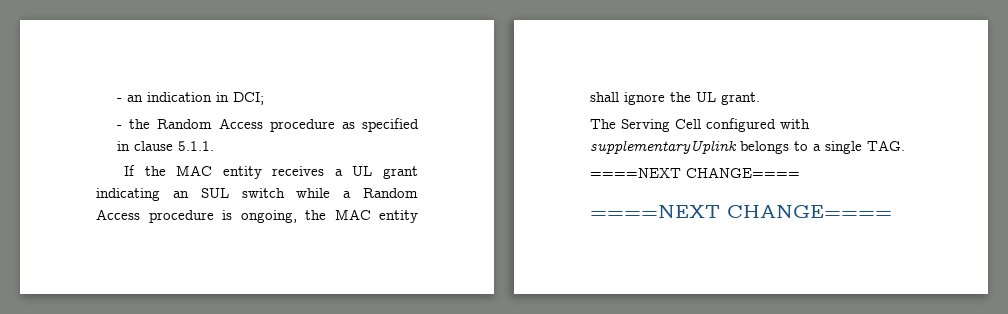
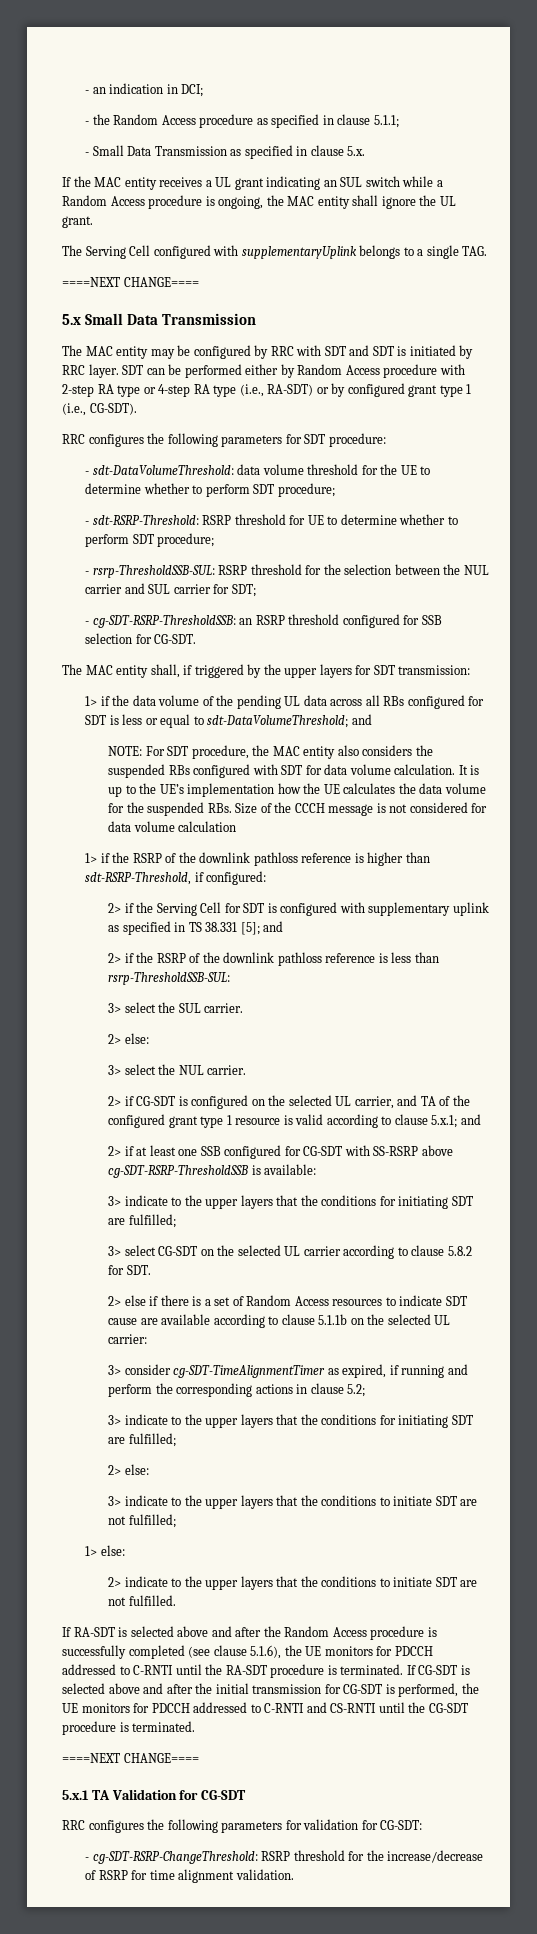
[177,141,214,151] 5.1.1. -> [373,115,399,128] [85,145,366,159] 5.1.1; // - Small Data Transmission as specified in clause 5.x.
[590,205,892,218] ====NEXT CHANGE==== -> [62,313,257,325] [62,345,474,359] [62,364,465,378] [62,383,472,397] [62,403,137,416] [62,433,386,447] [85,464,431,475] [85,483,335,497] [85,514,458,525] [85,533,215,547] [85,564,489,578] [85,583,256,597] [85,614,442,628] [85,633,197,644] [62,664,471,678] [85,695,485,709] [85,714,372,728] [108,745,433,759] [108,764,480,778] [108,783,486,797] [108,802,488,816] [108,821,237,832] [85,852,430,866] [85,871,267,885] [108,902,489,916] [108,921,284,935] [108,952,439,966] [108,972,231,985] [108,1002,244,1013] [108,1033,149,1044] [108,1064,247,1075] [108,1095,470,1109] [108,1114,481,1128] [108,1145,453,1159] [108,1164,317,1178] [108,1195,473,1209] [108,1214,176,1228] [108,1245,472,1259] [108,1265,151,1275] [108,1295,467,1306] [108,1314,451,1328] [108,1334,148,1344] [108,1364,468,1378] [108,1383,366,1397] [108,1414,473,1428] [108,1433,176,1447] [108,1464,149,1475] [108,1495,478,1509] [108,1514,176,1528] [85,1545,125,1556] [108,1576,478,1590] [108,1595,176,1606] [62,1626,437,1640] [62,1645,433,1659] [62,1664,470,1678] [62,1683,479,1697] [62,1702,468,1713] [62,1721,196,1735] [62,1753,199,1763] [62,1789,247,1800] [62,1819,423,1833] [85,1850,484,1864] [85,1869,294,1883] 5.x Small Data Transmission // The MAC entity may be configured by RRC with SDT and SDT is initiated by RRC layer. SDT can be performed either by Random Access procedure with 2-step RA type or 4-step RA type (i.e., RA-SDT) or by configured grant type 1 (i.e., CG-SDT). // RRC configures the following parameters for SDT procedure: // - sdt-DataVolumeThreshold: data volume threshold for the UE to determine whether to perform SDT procedure; // - sdt-RSRP-Threshold: RSRP threshold for UE to determine whether to perform SDT procedure; // - rsrp-ThresholdSSB-SUL: RSRP threshold for the selection between the NUL carrier and SUL carrier for SDT; // - cg-SDT-RSRP-ThresholdSSB: an RSRP threshold configured for SSB selection for CG-SDT. // The MAC entity shall, if triggered by the upper layers for SDT transmission: // 1> if the data volume of the pending UL data across all RBs configured for SDT is less or equal to sdt-DataVolumeThreshold; and // NOTE: For SDT procedure, the MAC entity also considers the suspended RBs configured with SDT for data volume calculation. It is up to the UE’s implementation how the UE calculates the data volume for the suspended RBs. Size of the CCCH message is not considered for data volume calculation // 1> if the RSRP of the downlink pathloss reference is higher than sdt-RSRP-Threshold, if configured: // 2> if the Serving Cell for SDT is configured with supplementary uplink as specified in TS 38.331 [5]; and // 2> if the RSRP of the downlink pathloss reference is less than rsrp-ThresholdSSB-SUL: // 3> select the SUL carrier. // 2> else: // 3> select the NUL carrier. // 2> if CG-SDT is configured on the selected UL carrier, and TA of the configured grant type 1 resource is valid according to clause 5.x.1; and // 2> if at least one SSB configured for CG-SDT with SS-RSRP above cg-SDT-RSRP-ThresholdSSB is available: // 3> indicate to the upper layers that the conditions for initiating SDT are fulfilled; // 3> select CG-SDT on the selected UL carrier according to clause 5.8.2 for SDT. // 2> else if there is a set of Random Access resources to indicate SDT cause are available according to clause 5.1.1b on the selected UL carrier: // 3> consider cg-SDT-TimeAlignmentTimer as expired, if running and perform the corresponding actions in clause 5.2; // 3> indicate to the upper layers that the conditions for initiating SDT are fulfilled; // 2> else: // 3> indicate to the upper layers that the conditions to initiate SDT are not fulfilled; // 1> else: // 2> indicate to the upper layers that the conditions to initiate SDT are not fulfilled. // If RA-SDT is selected above and after the Random Access procedure is successfully completed (see clause 5.1.6), the UE monitors for PDCCH addressed to C-RNTI until the RA-SDT procedure is terminated. If CG-SDT is selected above and after the initial transmission for CG-SDT is performed, the UE monitors for PDCCH addressed to C-RNTI and CS-RNTI until the CG-SDT procedure is terminated. // ====NEXT CHANGE==== // 5.x.1 TA Validation for CG-SDT // RRC configures the following parameters for validation for CG-SDT: // - cg-SDT-RSRP-ChangeThreshold: RSRP threshold for the increase/decrease of RSRP for time alignment validation.

